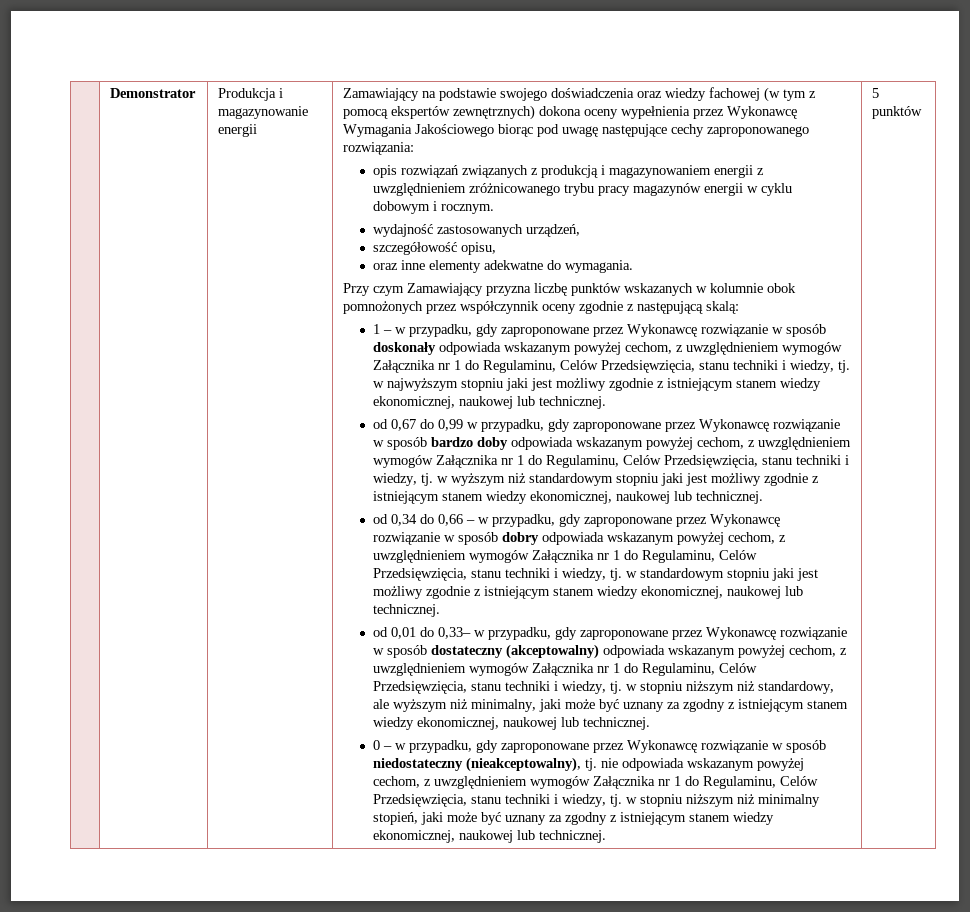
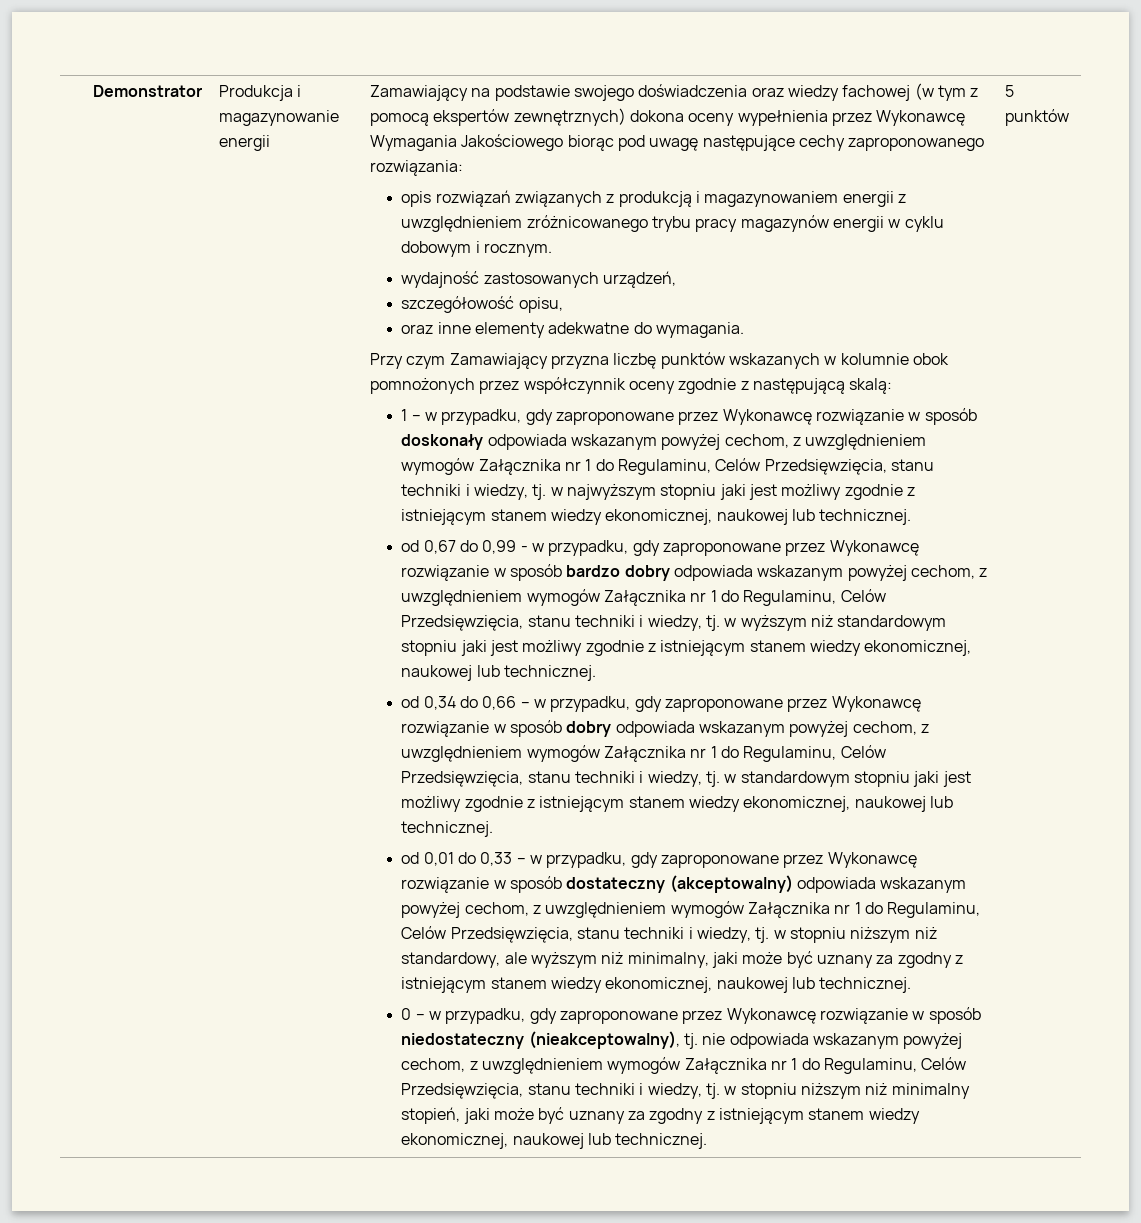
(464, 425) none -> [520,546,528,552] -
[477,437,509,450] doby -> [624,565,670,581] dobry
[438,627,472,639] 0,33– -> [480,852,526,866] 0,33 –

